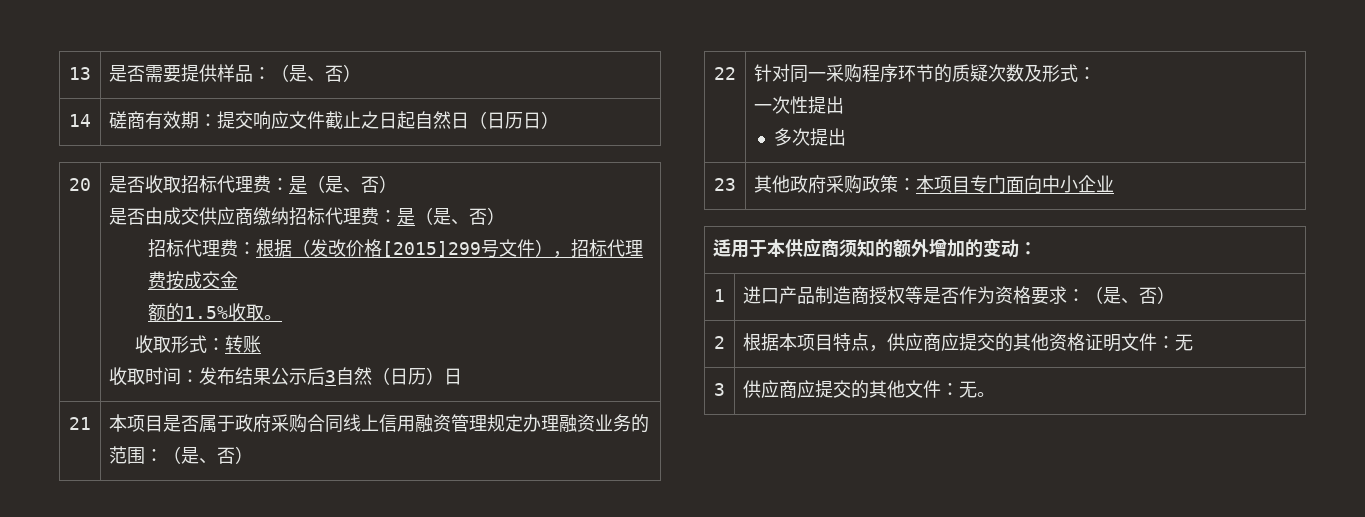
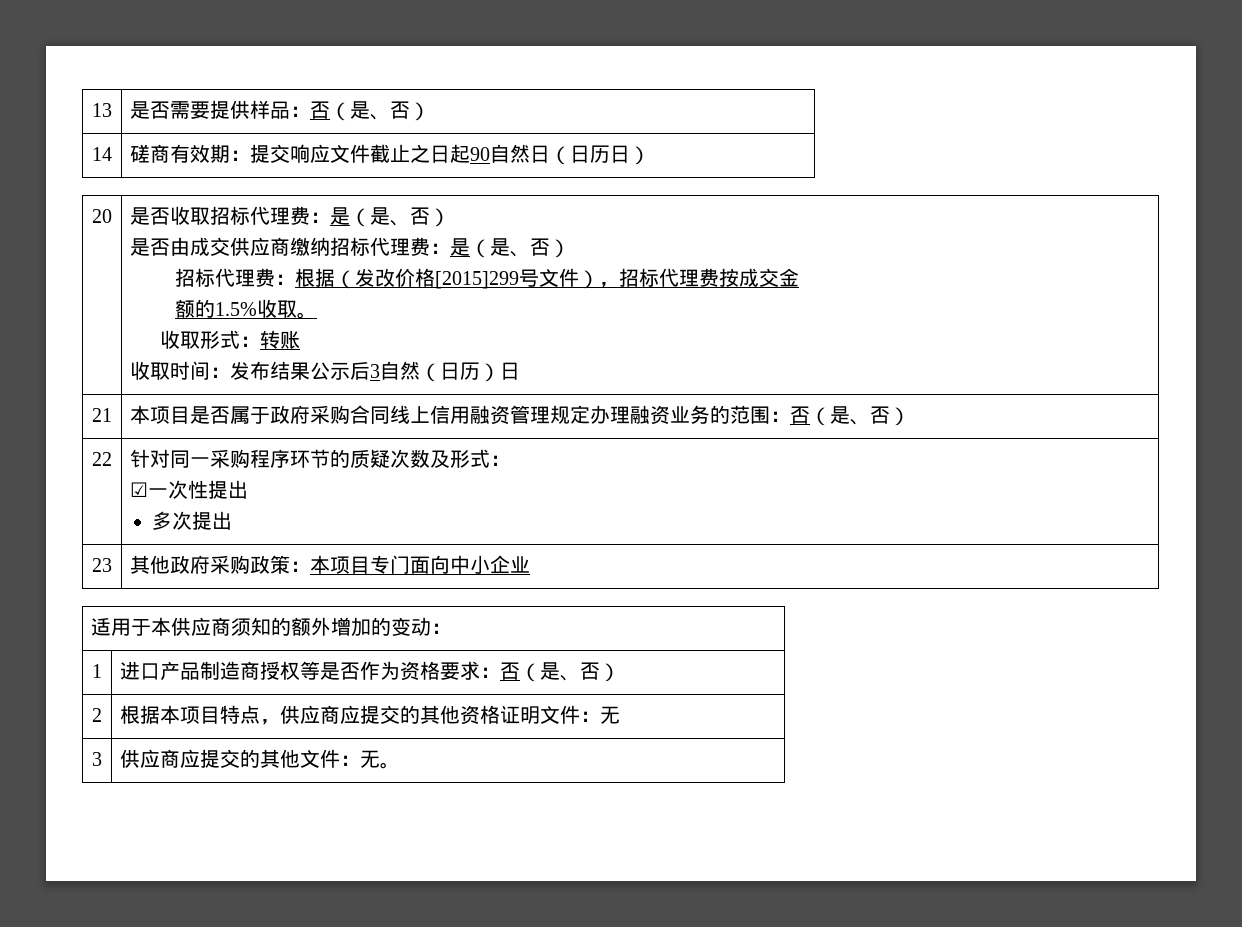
(272, 73) none -> [310,101,331,119] 否
(416, 120) none -> [470,147,491,161] 90
(164, 455) none -> [790,406,811,424] 否
(1097, 73) none -> [130,482,149,497] ☑
(1086, 295) none -> [500,662,521,680] 否

